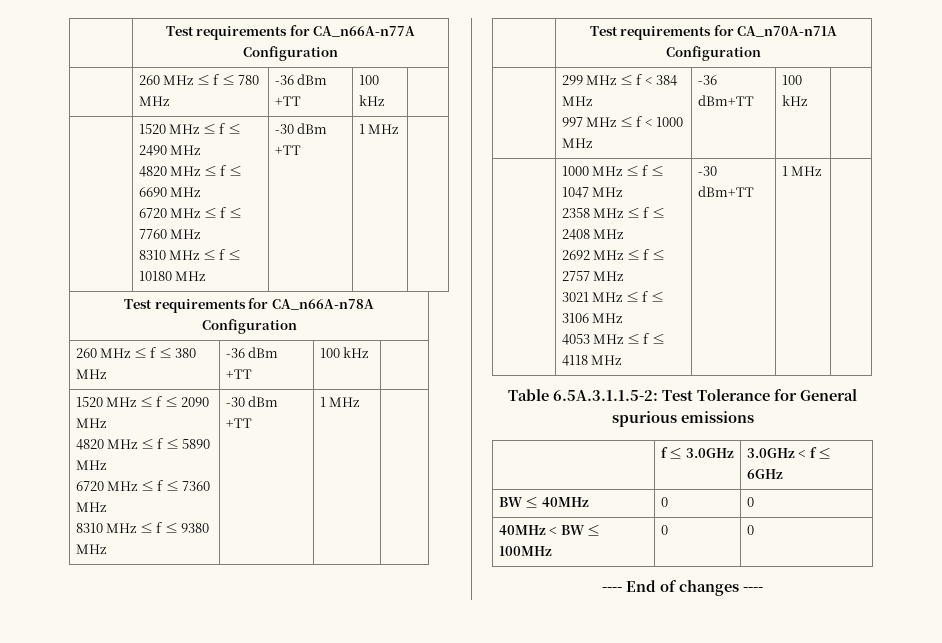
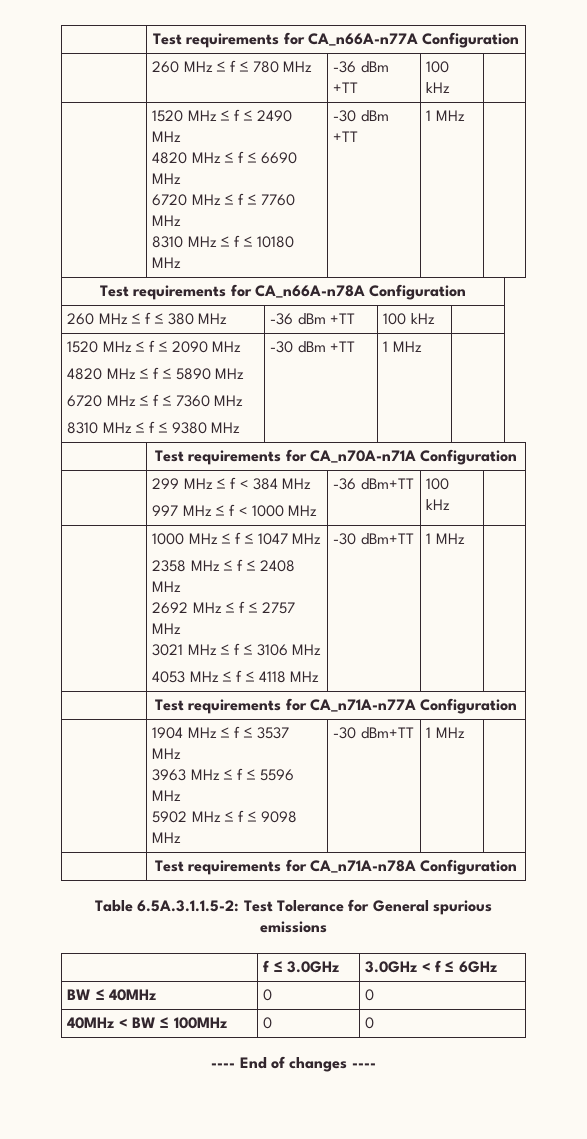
(823, 171) none -> [154,698,518,714] [152,726,290,739] [152,748,182,759] [152,768,295,781] [152,790,182,801] [152,810,298,823] [152,832,182,843] [333,727,414,739] [426,727,465,738] [154,859,518,875] // | Test requirements for CA_n71A-n77A Configuration // | 1904 MHz ≤ f ≤ 3537 MHz // 3963 MHz ≤ f ≤ 5596 MHz // 5902 MHz ≤ f ≤ 9098 MHz | -30 dBm+TT | 1 MHz | // | Test requirements for CA_n71A-n78A Configuration

